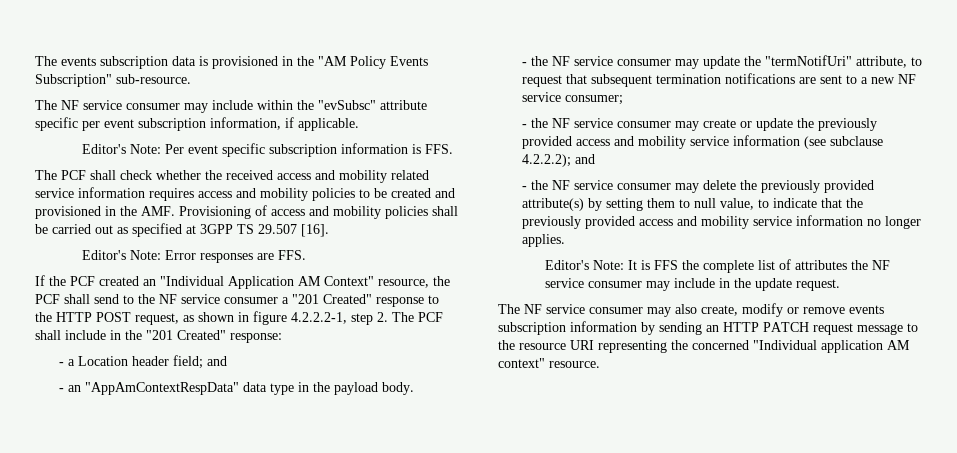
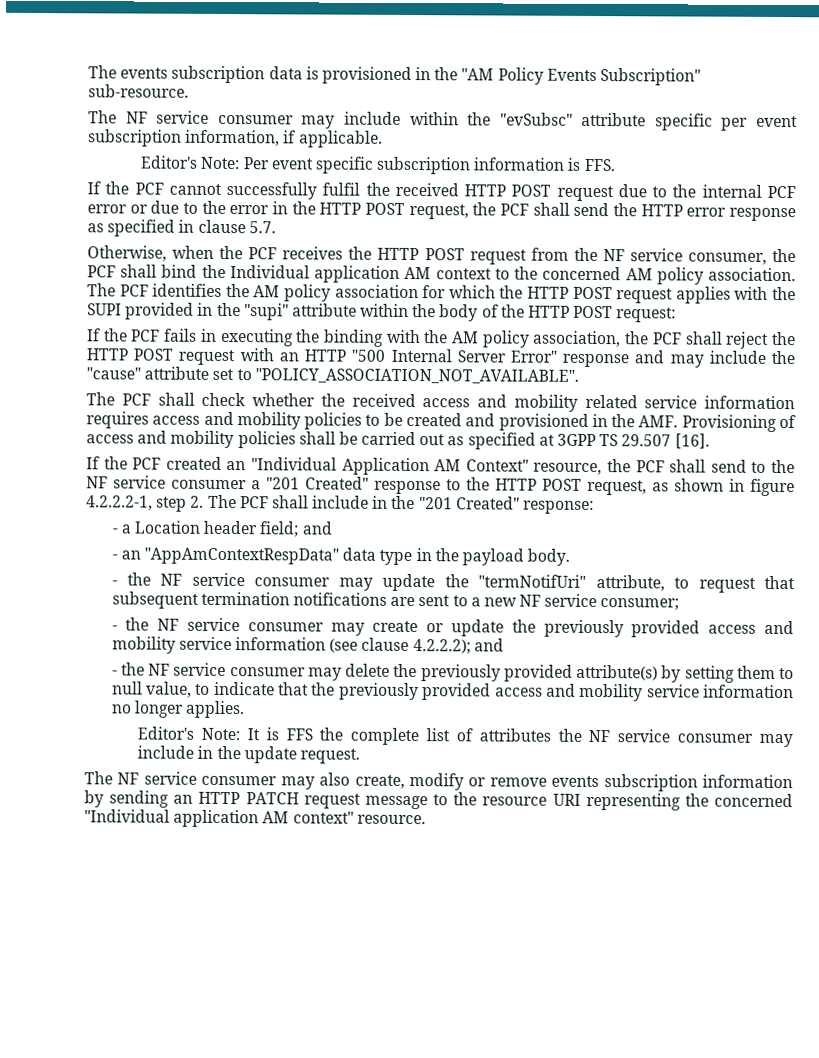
(454, 149) none -> [87,181,796,202] [87,200,796,222] [87,219,276,237] [87,245,796,265] [87,264,797,285] [87,283,797,304] [87,302,677,323] [87,328,797,349] [86,348,795,368] [86,366,579,384] // If the PCF cannot successfully fulfil the received HTTP POST request due to the internal PCF error or due to the error in the HTTP POST request, the PCF shall send the HTTP error response as specified in clause 5.7. // Otherwise, when the PCF receives the HTTP POST request from the NF service consumer, the PCF shall bind the Individual application AM context to the concerned AM policy association. The PCF identifies the AM policy association for which the HTTP POST request applies with the SUPI provided in the "supi" attribute within the body of the HTTP POST request: // If the PCF fails in executing the binding with the AM policy association, the PCF shall reject the HTTP POST request with an HTTP "500 Internal Server Error" response and may include the "cause" attribute set to "POLICY_ASSOCIATION_NOT_AVAILABLE".
[82,250,307,263] // Editor's Note: Error responses are FFS. -> (710, 441) none
[829,136,883,146] subclause -> [361,637,410,652] clause

